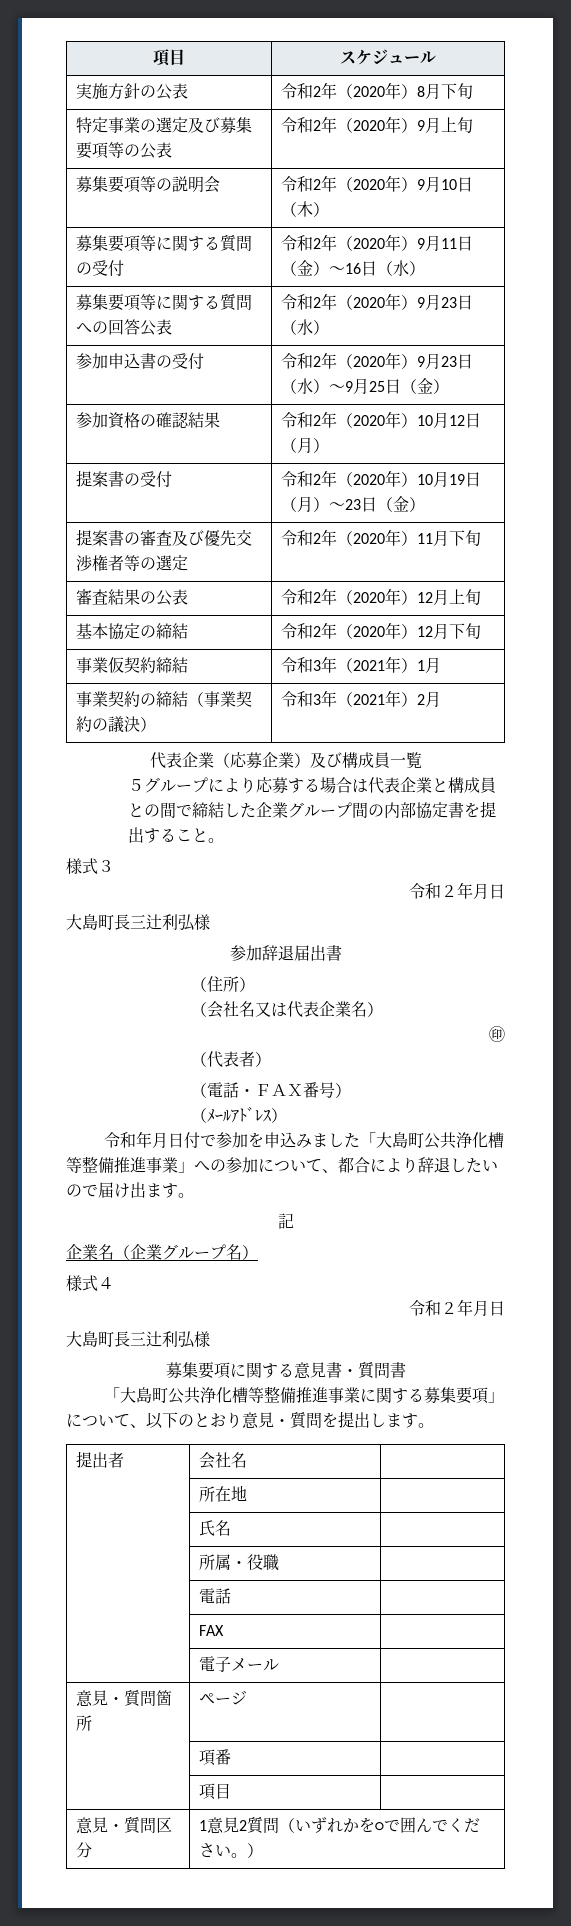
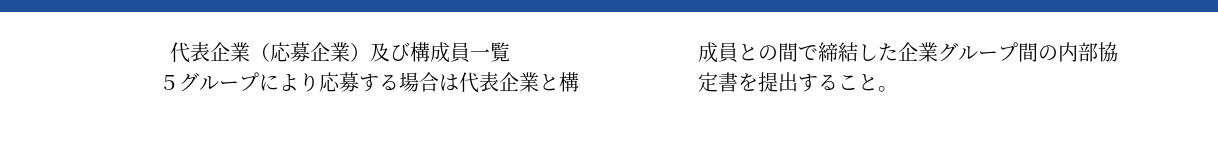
[153,49,185,66] [340,49,436,65] [75,83,188,100] [280,82,473,99] [75,117,252,134] [75,142,172,159] [280,116,473,133] [75,176,220,193] [280,175,473,192] [280,201,329,217] [75,235,252,252] [75,260,124,277] [280,234,473,251] [280,260,425,276] [75,294,252,311] [75,319,172,336] [280,293,473,310] [280,319,329,335] [75,353,204,370] [280,352,473,369] [280,378,449,394] [75,412,220,429] [280,411,481,428] [280,437,329,453] [75,470,172,488] [280,470,481,487] [280,496,425,512] [75,529,252,546] [75,555,188,571] [280,529,481,546] [75,588,188,606] [280,588,481,605] [75,623,188,640] [280,622,481,639] [75,657,188,673] [280,656,441,673] [75,691,252,707] [75,716,156,733] [280,690,441,707] 項目 | スケジュール // 実施方針の公表 | 令和2年（2020年）8月下旬 // 特定事業の選定及び募集要項等の公表 | 令和2年（2020年）9月上旬 // 募集要項等の説明会 | 令和2年（2020年）9月10日（木） // 募集要項等に関する質問の受付 | 令和2年（2020年）9月11日（金）～16日（水） // 募集要項等に関する質問への回答公表 | 令和2年（2020年）9月23日（水） // 参加申込書の受付 | 令和2年（2020年）9月23日（水）～9月25日（金） // 参加資格の確認結果 | 令和2年（2020年）10月12日（月） // 提案書の受付 | 令和2年（2020年）10月19日（月）～23日（金） // 提案書の審査及び優先交渉権者等の選定 | 令和2年（2020年）11月下旬 // 審査結果の公表 | 令和2年（2020年）12月上旬 // 基本協定の締結 | 令和2年（2020年）12月下旬 // 事業仮契約締結 | 令和3年（2021年）1月 // 事業契約の締結（事業契約の議決） | 令和3年（2021年）2月 // -> (169, 52) none
[66,858,114,874] [409,882,505,899] [66,914,210,931] [229,945,342,961] [190,976,255,992] [190,1001,383,1018] [489,1026,505,1042] [190,1051,271,1068] [190,1082,351,1098] [190,1107,287,1123] [103,1131,504,1149] [66,1156,498,1173] [66,1182,194,1198] [277,1213,294,1229] [66,1244,258,1260] [66,1275,114,1291] [409,1299,505,1316] [66,1331,210,1348] [165,1362,406,1379] [103,1386,504,1404] [66,1411,434,1429] [75,1451,124,1468] [198,1452,247,1469] [198,1485,247,1502] [198,1520,231,1536] [198,1554,279,1571] [198,1588,231,1604] [198,1625,224,1636] [198,1656,279,1672] [75,1690,172,1707] [75,1715,92,1731] [198,1690,247,1705] [198,1749,231,1766] [198,1783,231,1800] [75,1817,172,1834] [75,1842,92,1858] [198,1817,480,1834] [198,1843,263,1858] // 様式３ // 令和２年月日 // 大島町長三辻利弘様 // 参加辞退届出書 // （住所） // （会社名又は代表企業名） // ㊞ // （代表者） // （電話・ＦＡＸ番号） // （ﾒｰﾙｱﾄﾞﾚｽ） // 令和年月日付で参加を申込みました「大島町公共浄化槽等整備推進事業」への参加について、都合により辞退したいので届け出ます。 // 記 // 企業名（企業グループ名） // 様式４ // 令和２年月日 // 大島町長三辻利弘様 // 募集要項に関する意見書・質問書 // 「大島町公共浄化槽等整備推進事業に関する募集要項」について、以下のとおり意見・質問を提出します。 // 提出者 | 会社名 | // | 所在地 | // | 氏名 | // | 所属・役職 | // | 電話 | // | FAX | // | 電子メール | // 意見・質問箇所 | ページ | // | 項番 | // | 項目 | // 意見・質問区分 | 1意見2質問（いずれかを○で囲んでください。） -> (898, 89) none

